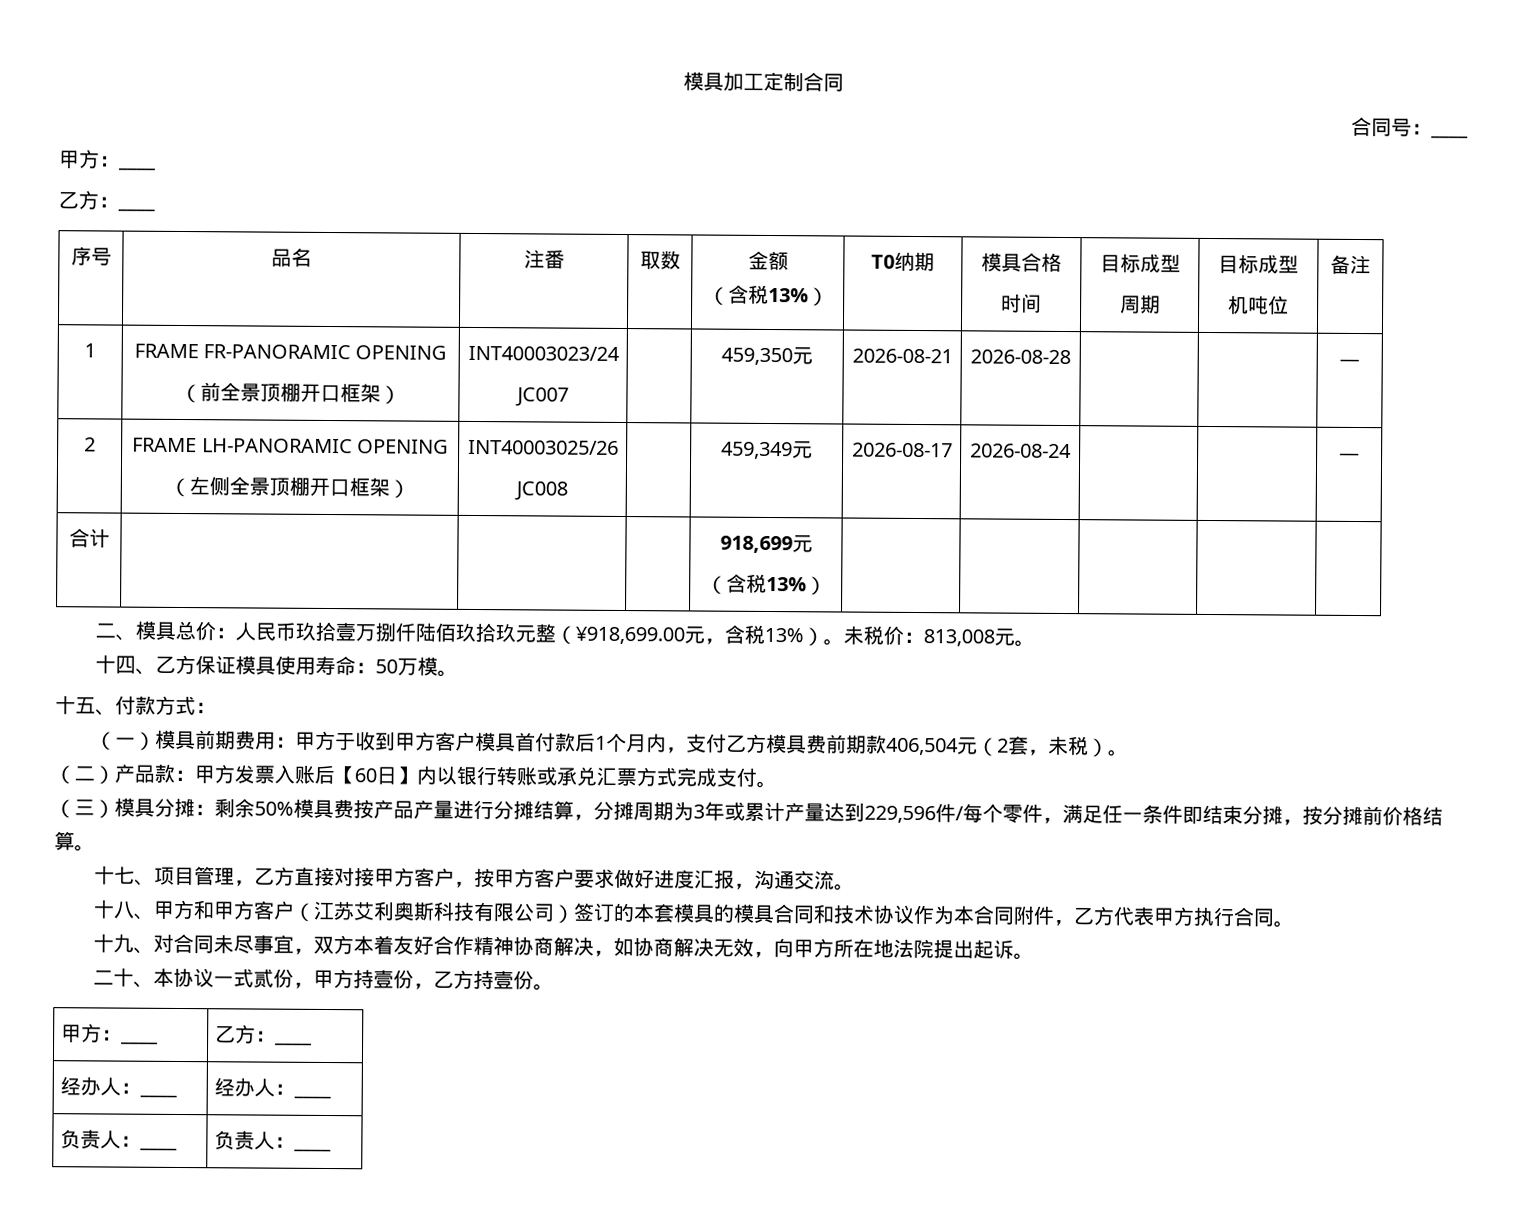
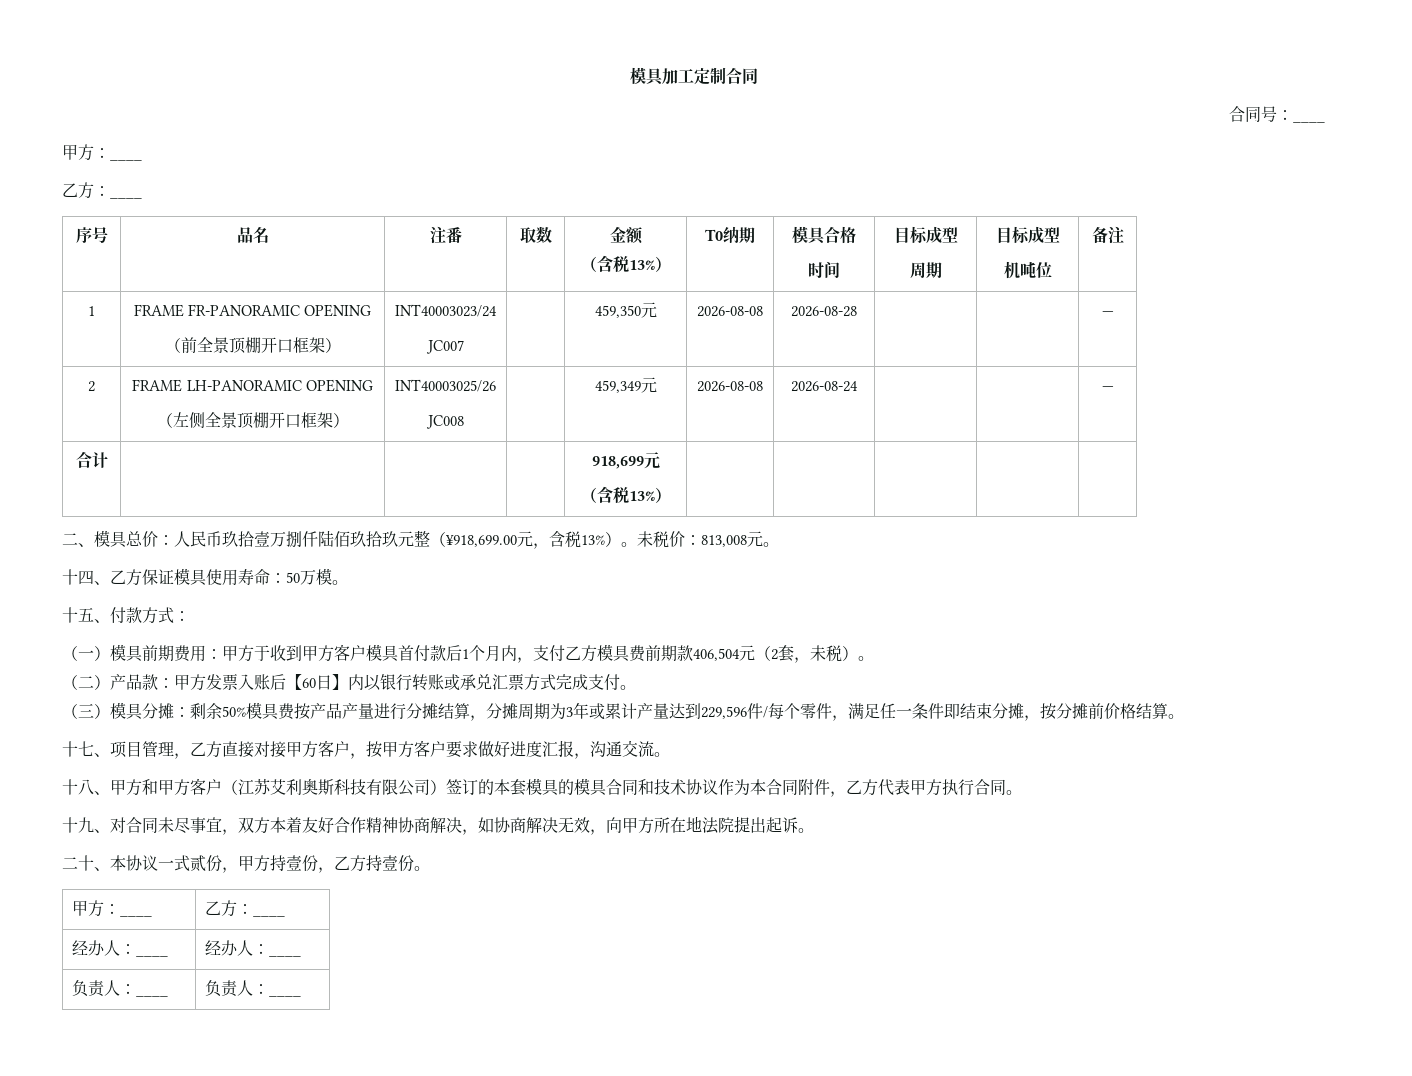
[851,348,953,364] 2026-08-21 -> [697,306,763,317] 2026-08-08
[851,442,953,458] 2026-08-17 -> [697,381,763,392] 2026-08-08

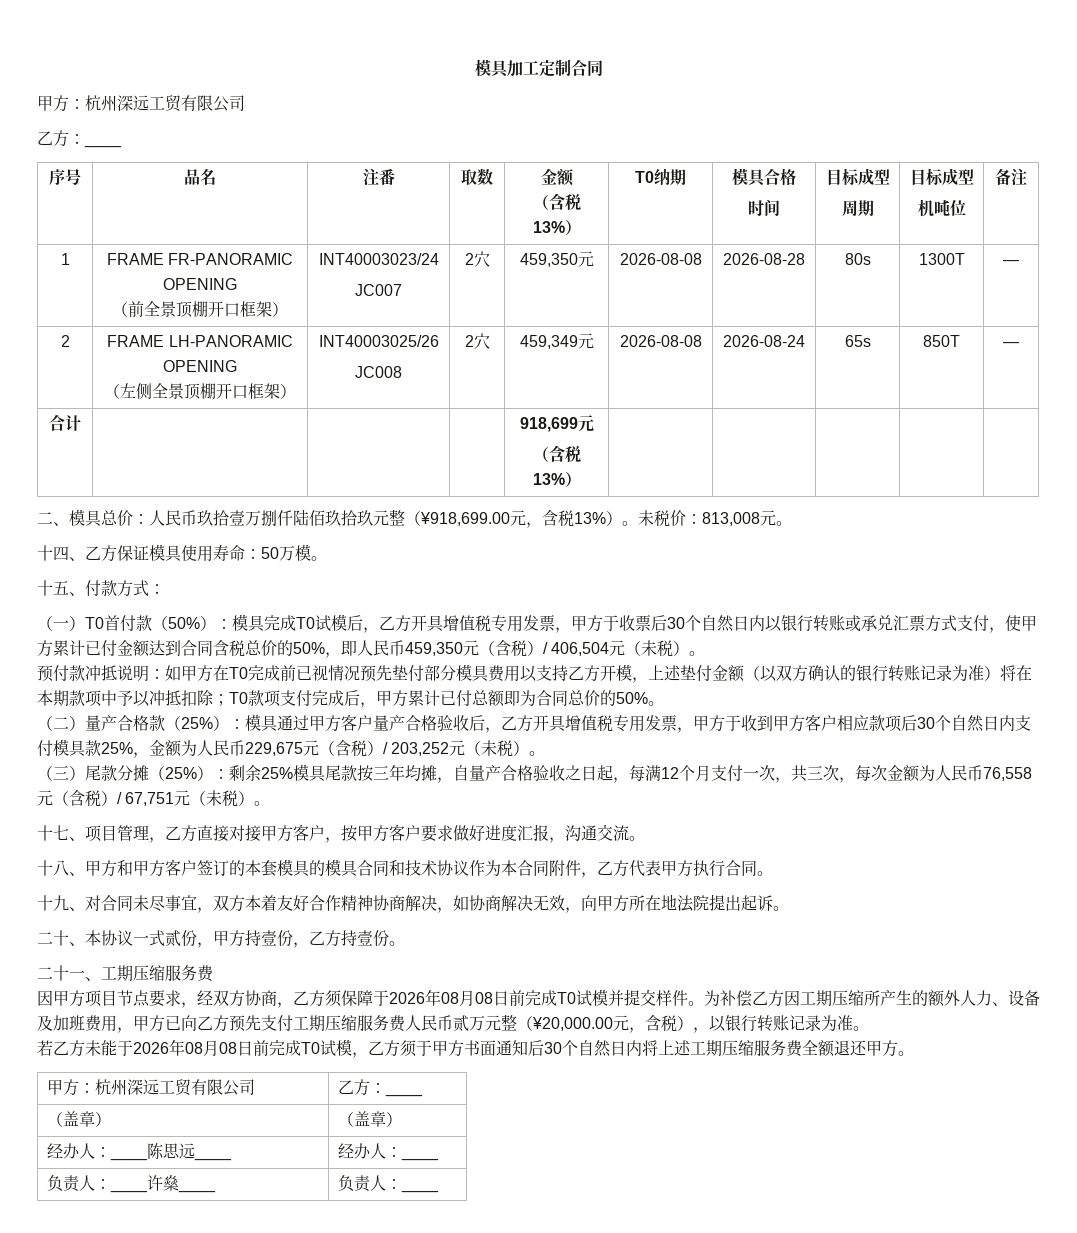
[1229,106,1293,122] [1293,120,1325,123] [62,144,110,161] [110,158,142,161] // 合同号：____ // 甲方：____ -> [37,95,245,112] // 甲方：杭州深远工贸有限公司
(464, 347) none -> [464,251,490,267] 2穴
(857, 311) | -> [844,253,871,265] [918,253,965,265] 80s | 1300T
(464, 422) none -> [464,333,490,349] 2穴
(858, 386) | -> [844,335,871,347] [923,335,960,347] 65s | 850T
[110,644,874,663] [62,674,348,691] 模具前期费用：甲方于收到甲方客户模具首付款后1个月内，支付乙方模具费前期款406,504元（2套，未税）。 // （二）产品款：甲方发票入账后【60日】 -> [85,614,749,633] T0首付款（50%）：模具完成T0试模后，乙方开具增值税专用发票，甲方于收票后30个自然日
[556,674,636,691] [62,702,1168,721] 完成支付。 // （三）模具分摊：剩余50%模具费按产品产量进行分摊结算，分摊周期为3年或累计产量达到229,596件/每个零件，满足任一条件即结束分摊，按分摊前价格结算 -> [957,615,1037,633] [37,640,706,658] [37,664,1032,683] [37,690,664,708] [37,714,1031,733] [37,739,546,758] [37,764,1032,783] [37,790,255,807] 支付，使甲方累计已付金额达到合同含税总价的50%，即人民币459,350元（含税）/ 406,504元（未税）。 // 预付款冲抵说明：如甲方在T0完成前已视情况预先垫付部分模具费用以支持乙方开模，上述垫付金额（以双方确认的银行转账记录为准）将在本期款项中予以冲抵扣除；T0款项支付完成后，甲方累计已付总额即为合同总价的50%。 // （二）量产合格款（25%）：模具通过甲方客户量产合格验收后，乙方开具增值税专用发票，甲方于收到甲方客户相应款项后30个自然日内支付模具款25%，金额为人民币229,675元（含税）/ 203,252元（未税）。 // （三）尾款分摊（25%）：剩余25%模具尾款按三年均摊，自量产合格验收之日起，每满12个月支付一次，共三次，每次金额为人民币76,558元（含税）/ 67,751元（未税）
[222,778,446,796] （江苏艾利奥斯科技有限公司） -> (197, 868) none
[71,900,120,917] [119,914,152,917] [204,900,253,917] [252,914,285,917] [71,940,136,956] [135,954,168,957] // 甲方：____ | 乙方：____ // 经办人：____ -> [37,965,214,982] [37,989,1040,1008] [37,1014,869,1033] [37,1039,914,1058] [47,1079,256,1096] [338,1079,387,1096] [385,1093,424,1097] [47,1111,112,1127] [338,1111,403,1127] [47,1143,112,1159] [110,1143,233,1161] // 二十一、工期压缩服务费 // 因甲方项目节点要求，经双方协商，乙方须保障于2026年08月08日前完成T0试模并提交样件。为补偿乙方因工期压缩所产生的额外人力、设备及加班费用，甲方已向乙方预先支付工期压缩服务费人民币贰万元整（¥20,000.00元，含税），以银行转账记录为准。 // 若乙方未能于2026年08月08日前完成T0试模，乙方须于甲方书面通知后30个自然日内将上述工期压缩服务费全额退还甲方。 // 甲方：杭州深远工贸有限公司 | 乙方：____ // （盖章） | （盖章） // 经办人：____陈思远____
(168, 995) none -> [147,1175,217,1193] 许燊____

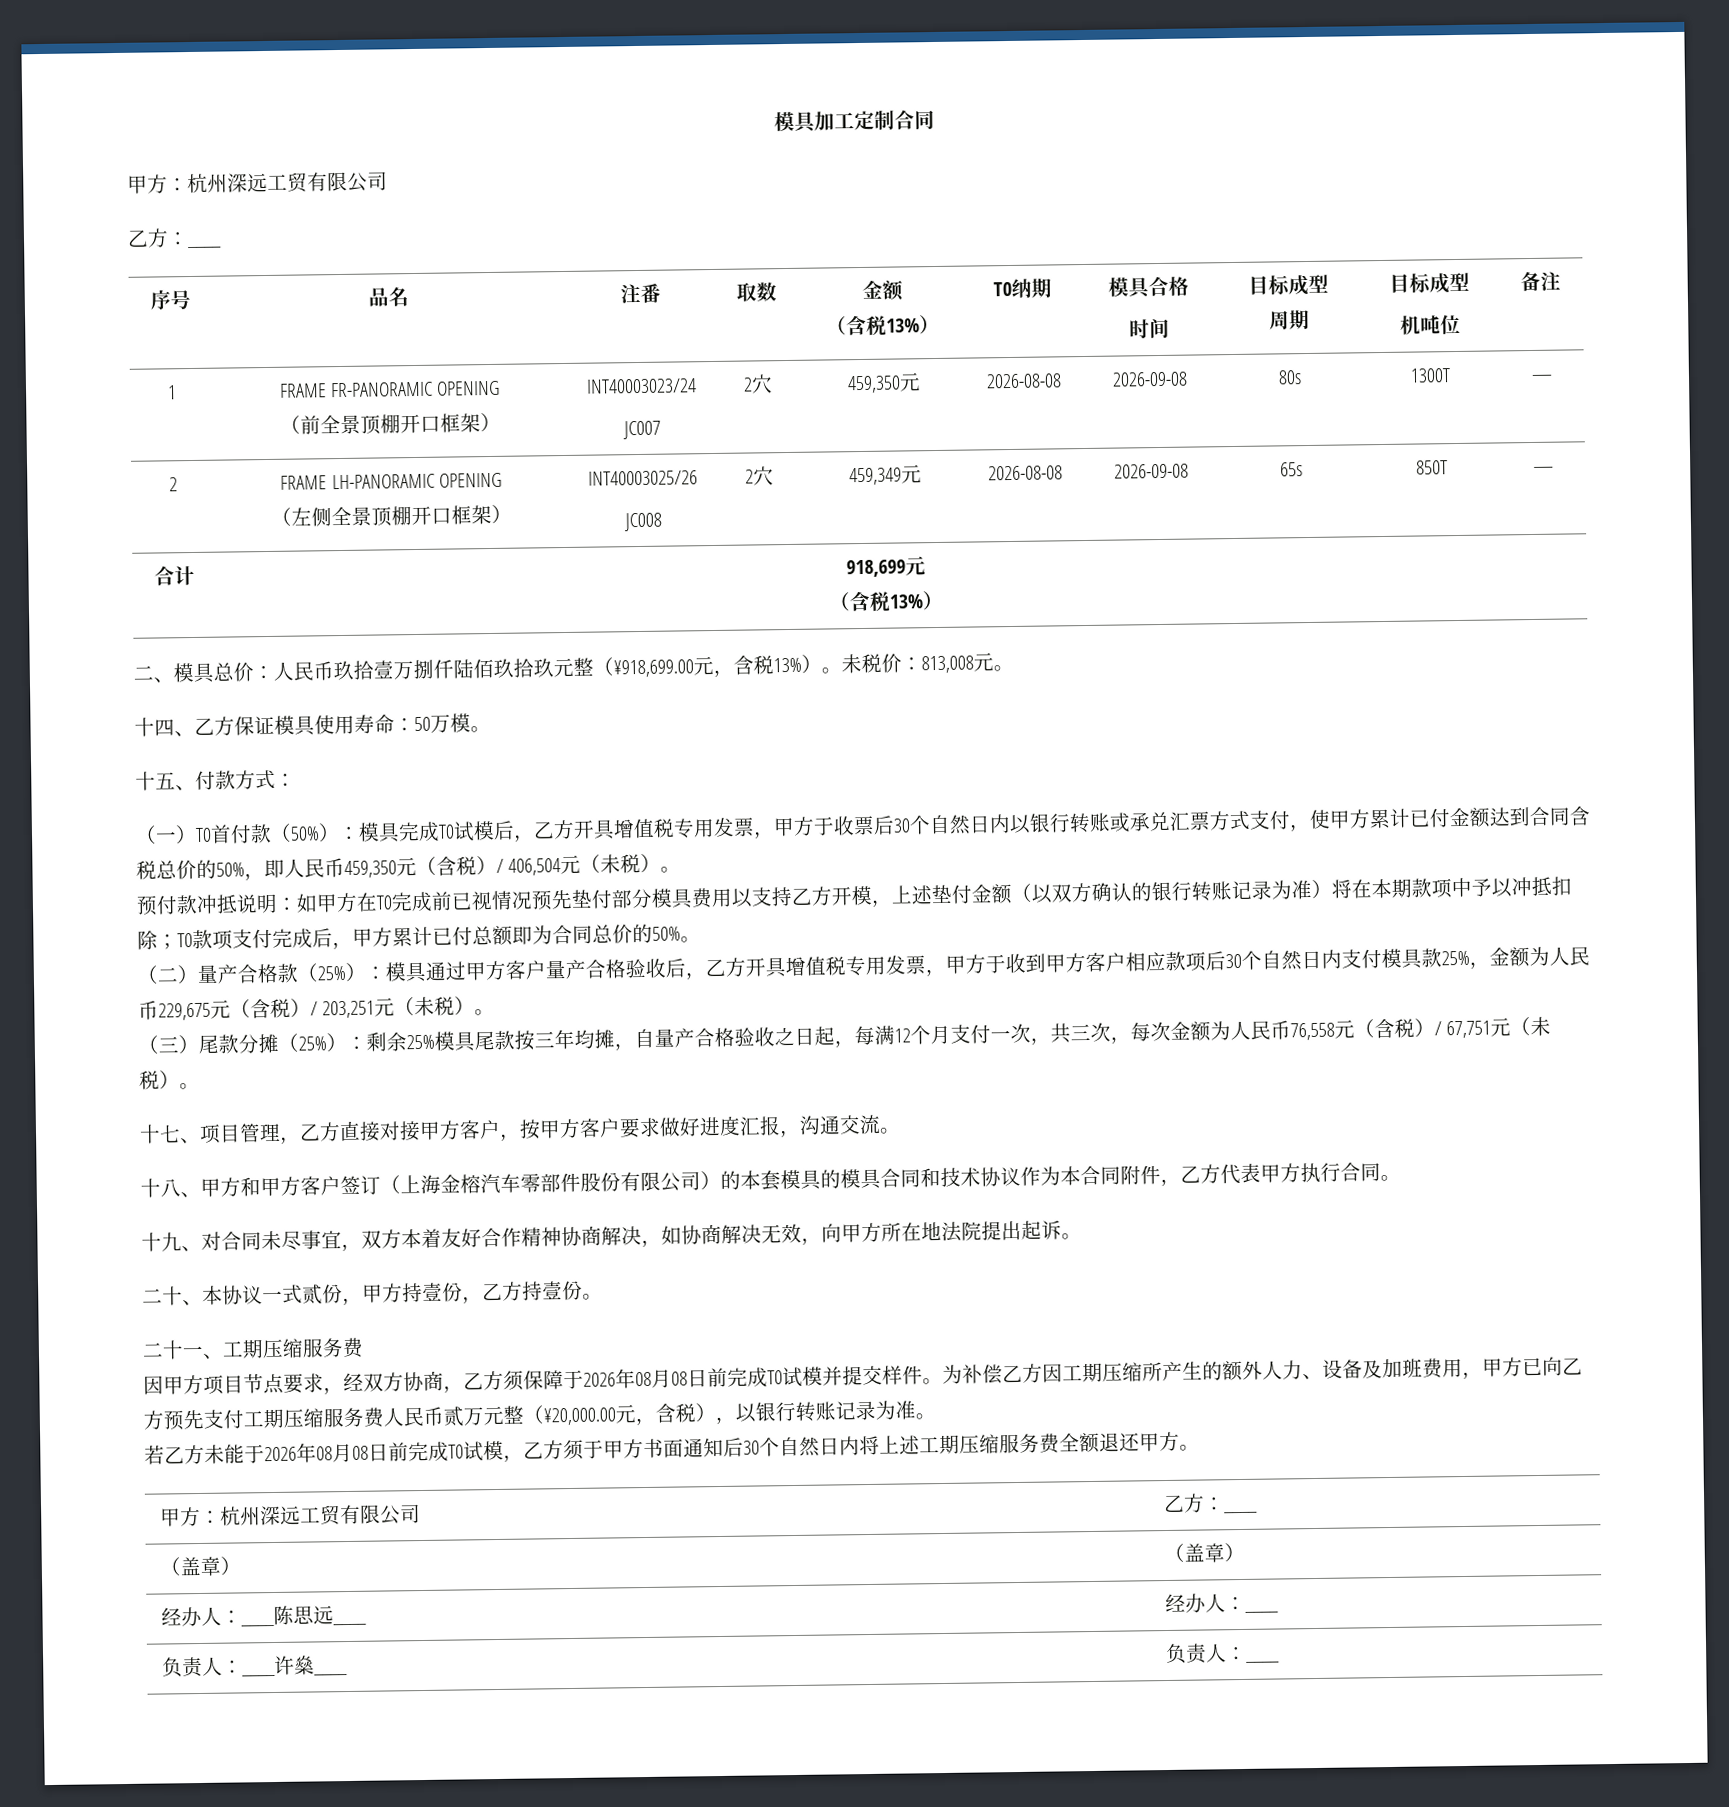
[723,253,805,265] 2026-08-28 -> [1111,371,1188,387] 2026-09-08
[723,335,805,347] 2026-08-24 -> [1113,463,1189,479] 2026-09-08
[391,742,450,756] 203,252 -> [322,1000,376,1019] 203,251
(229, 868) none -> [380,1170,721,1195] （上海金榕汽车零部件股份有限公司）

